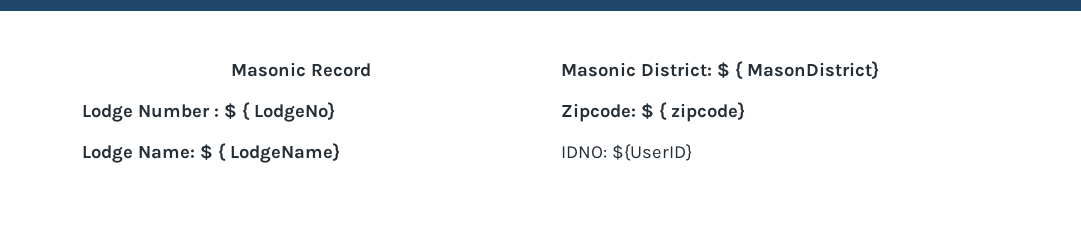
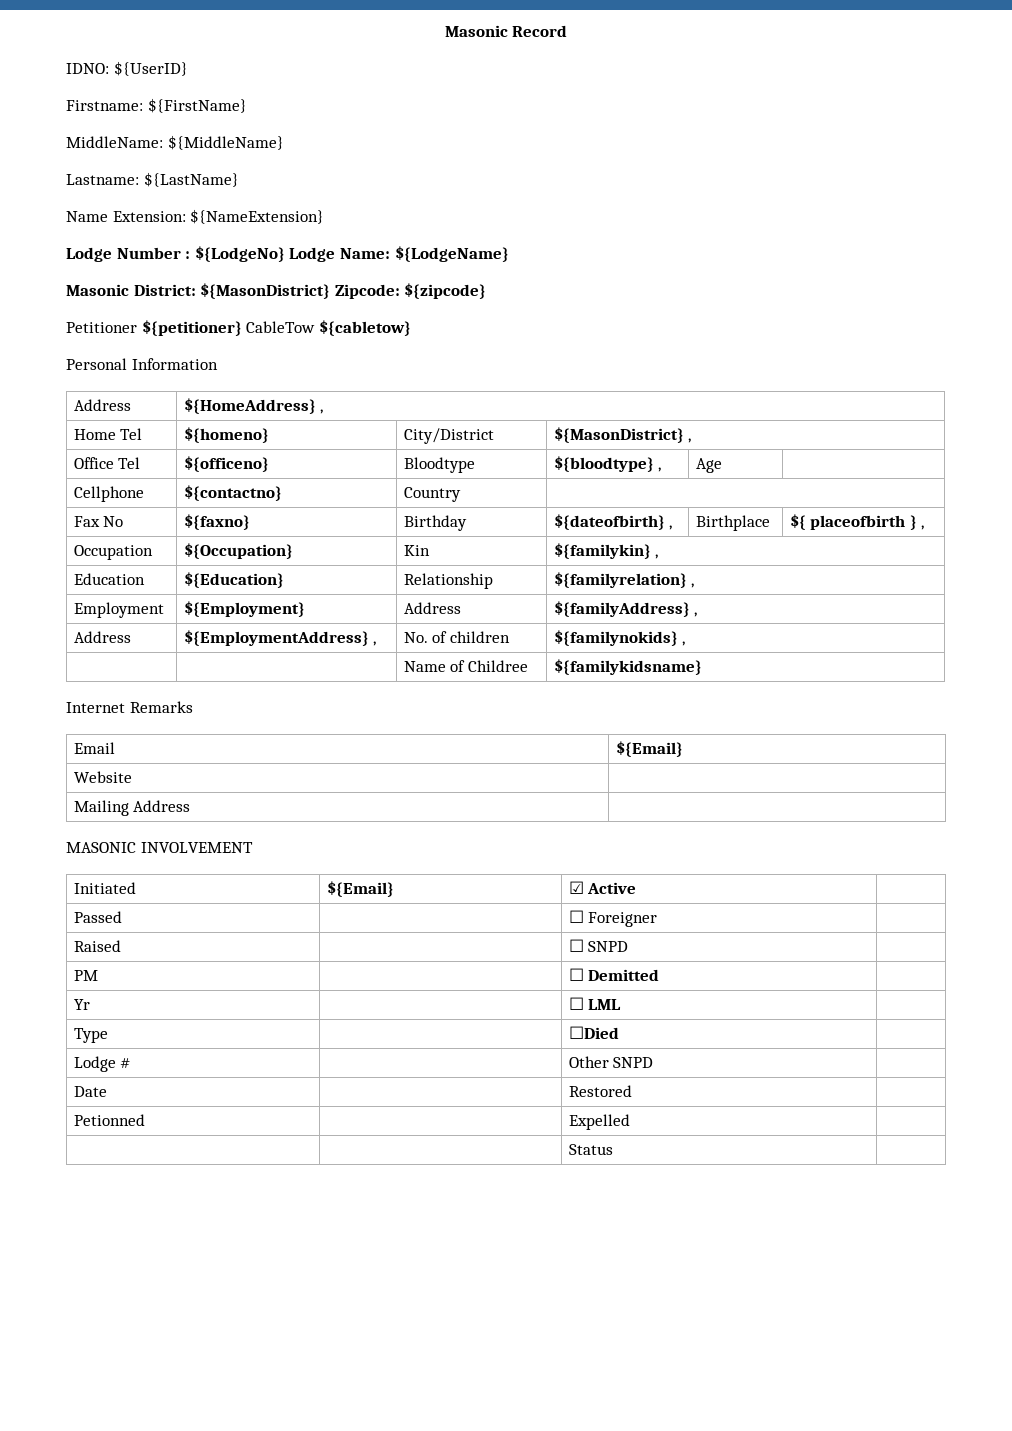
[82,102,335,122] [82,143,340,163] [561,61,879,79] [561,102,745,122] [561,144,692,161] Lodge Number : $ { LodgeNo} // Lodge Name: $ { LodgeName} // Masonic District: $ { MasonDistrict} // Zipcode: $ { zipcode} // IDNO: ${UserID} -> [66,61,188,76] [66,98,247,113] [66,135,284,150] [66,172,239,187] [66,209,325,224] [66,246,509,262] [66,283,487,299] [66,320,411,336] [66,358,218,370] [73,399,131,411] [183,398,324,414] [73,428,143,440] [183,427,269,443] [403,428,494,444] [553,427,692,443] [73,457,141,469] [183,456,269,472] [403,457,475,473] [553,456,662,472] [695,458,722,473] [73,486,144,502] [183,485,282,501] [403,487,461,502] [73,516,124,527] [183,514,250,530] [403,515,467,531] [553,514,673,530] [695,515,770,531] [789,514,925,530] [73,545,153,560] [183,543,293,559] [403,545,430,556] [553,543,659,559] [73,573,145,585] [183,572,284,588] [403,573,493,589] [553,572,695,588] [73,602,164,618] [183,601,305,617] [403,602,461,614] [553,601,698,617] [73,631,131,643] [183,630,377,646] [403,631,510,643] [553,630,686,646] [403,660,528,672] [553,659,702,675] [66,701,193,713] [73,742,115,754] [615,741,683,757] [73,771,132,783] [73,800,191,816] [66,842,253,853] [73,882,136,894] [326,881,394,897] [568,881,637,894] [73,911,122,923] [568,910,658,927] [73,940,121,952] [568,939,629,952] [73,970,98,981] [568,968,660,981] [73,999,90,1010] [568,997,622,1010] [73,1028,108,1043] [568,1026,619,1039] [73,1056,132,1072] [568,1056,654,1068] [73,1086,107,1097] [568,1085,632,1097] [73,1114,145,1126] [568,1114,630,1130] [568,1144,613,1155] IDNO: ${UserID} // Firstname: ${FirstName} // MiddleName: ${MiddleName} // Lastname: ${LastName} // Name Extension: ${NameExtension} // Lodge Number : ${LodgeNo} Lodge Name: ${LodgeName} // Masonic District: ${MasonDistrict} Zipcode: ${zipcode} // Petitioner ${petitioner} CableTow ${cabletow} // Personal Information // Address | ${HomeAddress} , // Home Tel | ${homeno} | City/District | ${MasonDistrict} , // Office Tel | ${officeno} | Bloodtype | ${bloodtype} , | Age | // Cellphone | ${contactno} | Country | // Fax No | ${faxno} | Birthday | ${dateofbirth} , | Birthplace | ${ placeofbirth } , // Occupation | ${Occupation} | Kin | ${familykin} , // Education | ${Education} | Relationship | ${familyrelation} , // Employment | ${Employment} | Address | ${familyAddress} , // Address | ${EmploymentAddress} , | No. of children | ${familynokids} , // | | Name of Childree | ${familykidsname} // Internet Remarks // Email | ${Email} // Website | // Mailing Address | // MASONIC INVOLVEMENT // Initiated | ${Email} | ☑ Active | // Passed | | ☐ Foreigner | // Raised | | ☐ SNPD | // PM | | ☐ Demitted | // Yr | | ☐ LML | // Type | | ☐Died | // Lodge # | | Other SNPD | // Date | | Restored | // Petionned | | Expelled | // | | Status |

